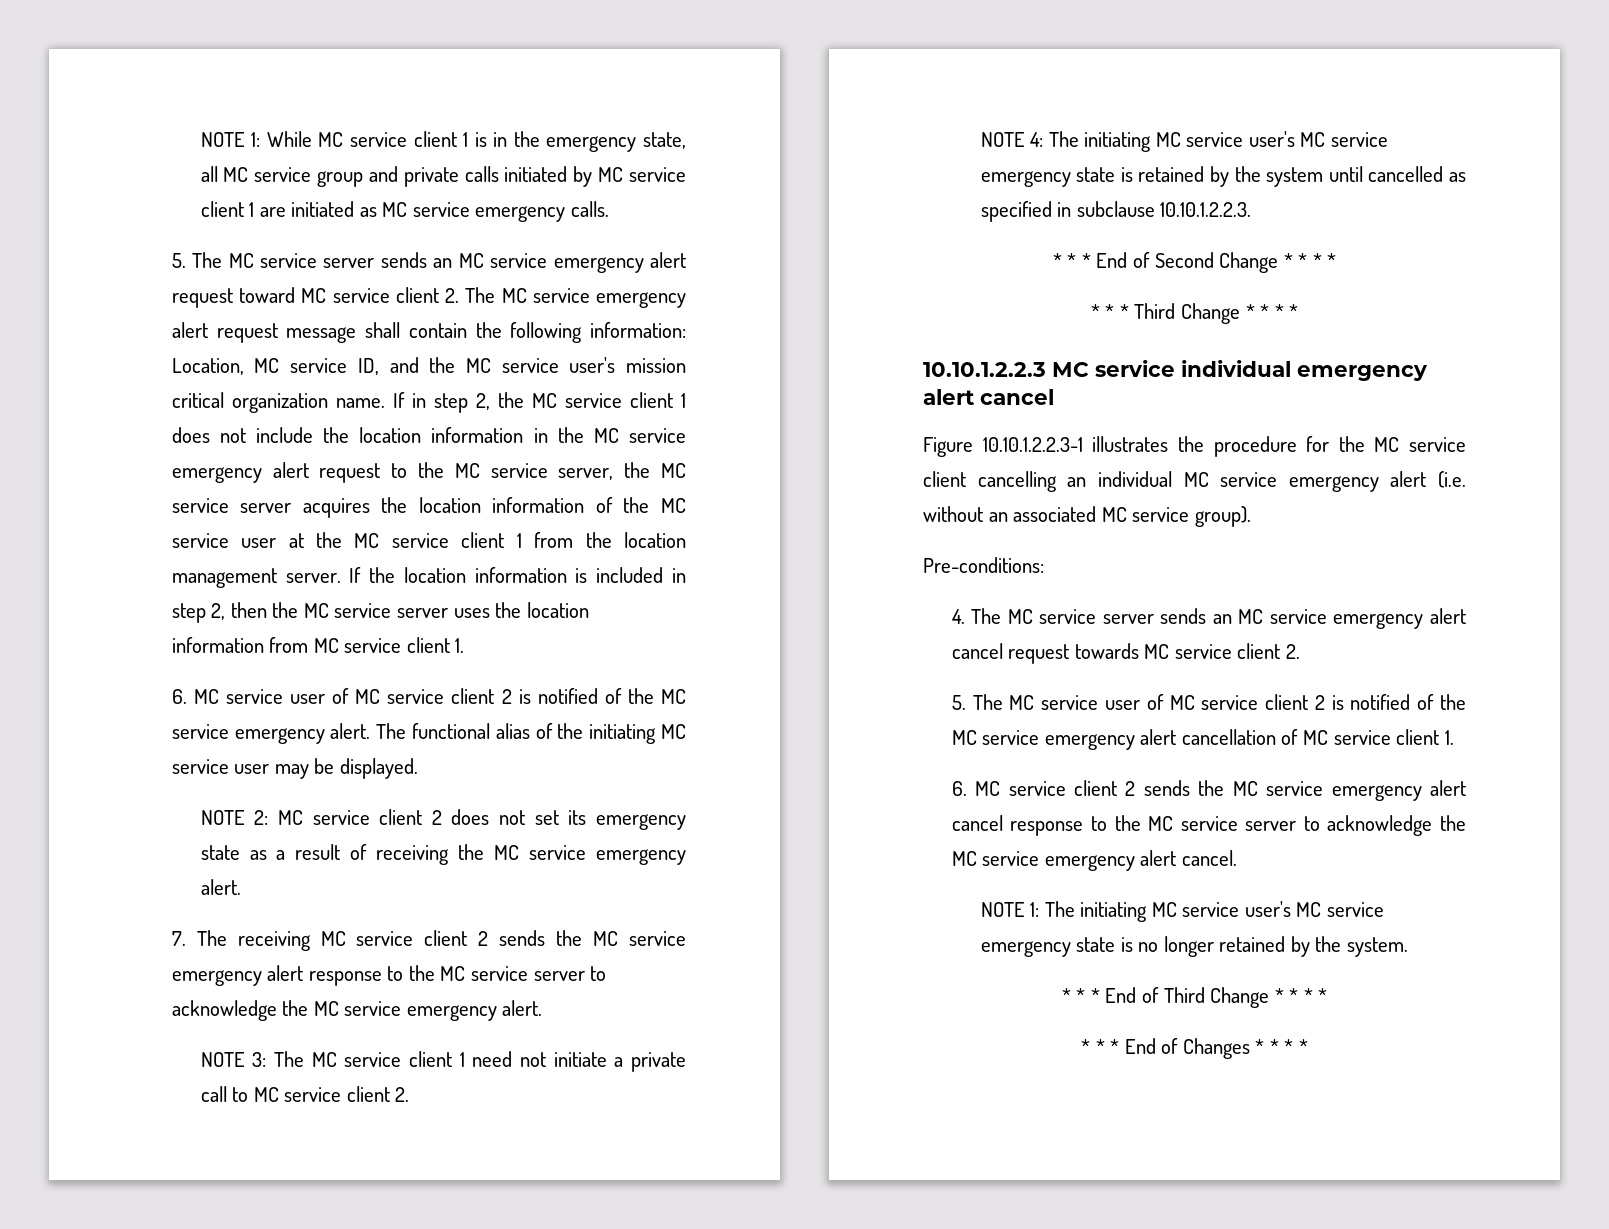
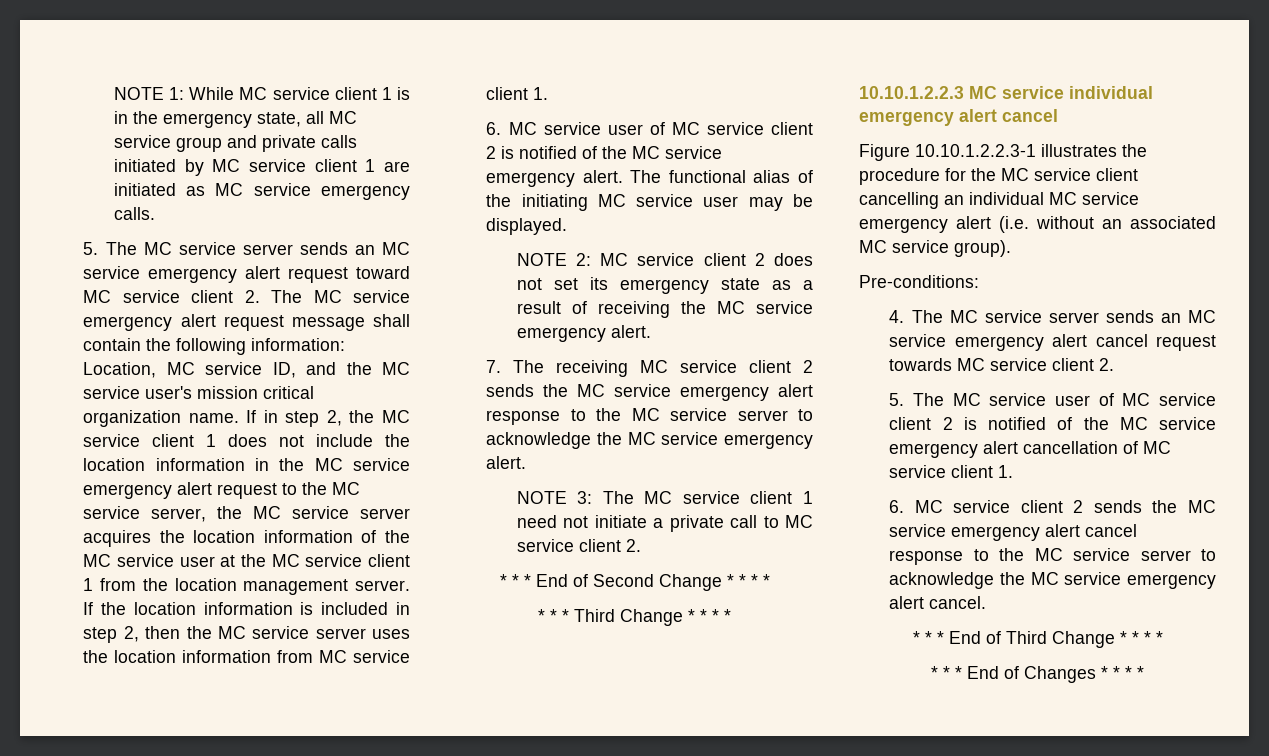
[980,131,1388,152] [980,166,1466,187] [980,201,1252,222] // NOTE 4: The initiating MC service user's MC service emergency state is retained by the system until cancelled as specified in subclause 10.10.1.2.2.3. -> (641, 545) none
[980,901,1384,922] [980,936,1408,957] // NOTE 1: The initiating MC service user's MC service emergency state is no longer retained by the system. -> (987, 602) none

